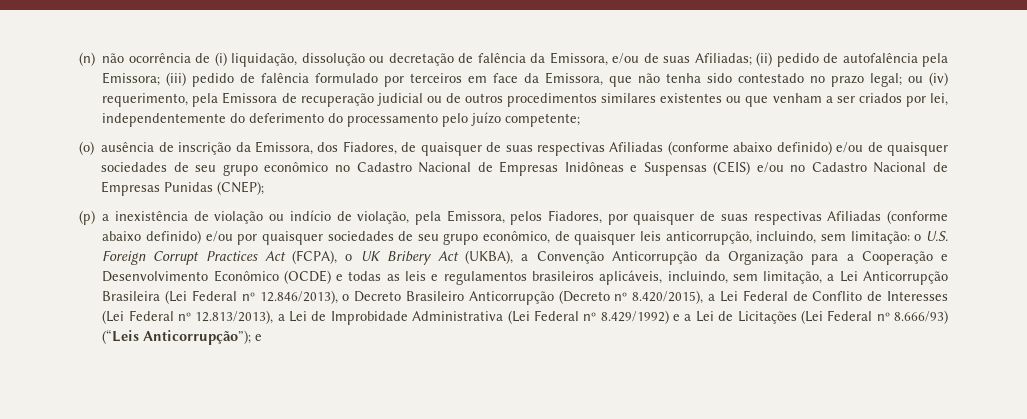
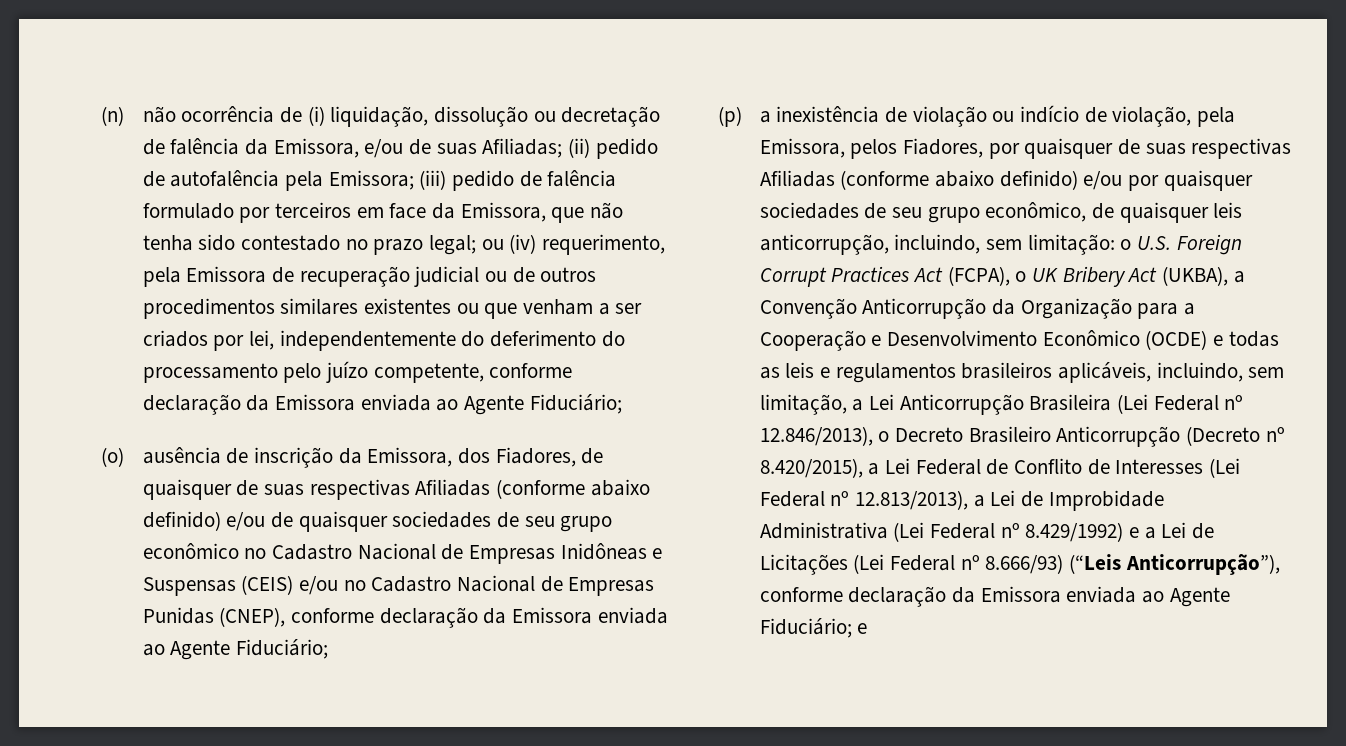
[505,113,581,127] competente; -> [373,363,573,383] [142,394,622,415] competente, conforme declaração da Emissora enviada ao Agente Fiduciário;
[217,181,265,195] (CNEP); -> [219,607,668,628] [142,639,329,660] (CNEP), conforme declaração da Emissora enviada ao Agente Fiduciário;
[143,330,252,345] Anticorrupção”); -> [1125,554,1280,575] [759,586,1230,607] [759,618,852,638] Anticorrupção”), conforme declaração da Emissora enviada ao Agente Fiduciário;

